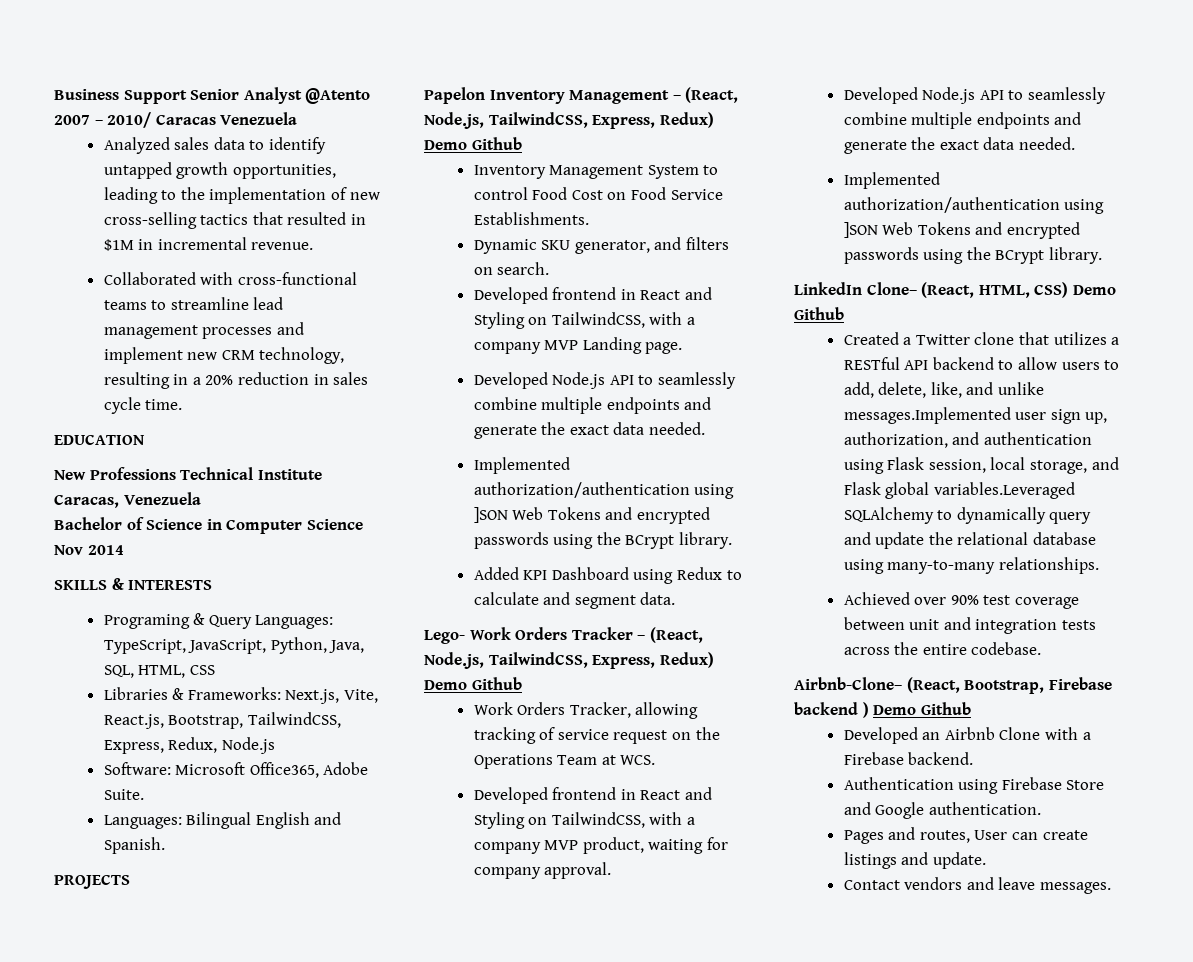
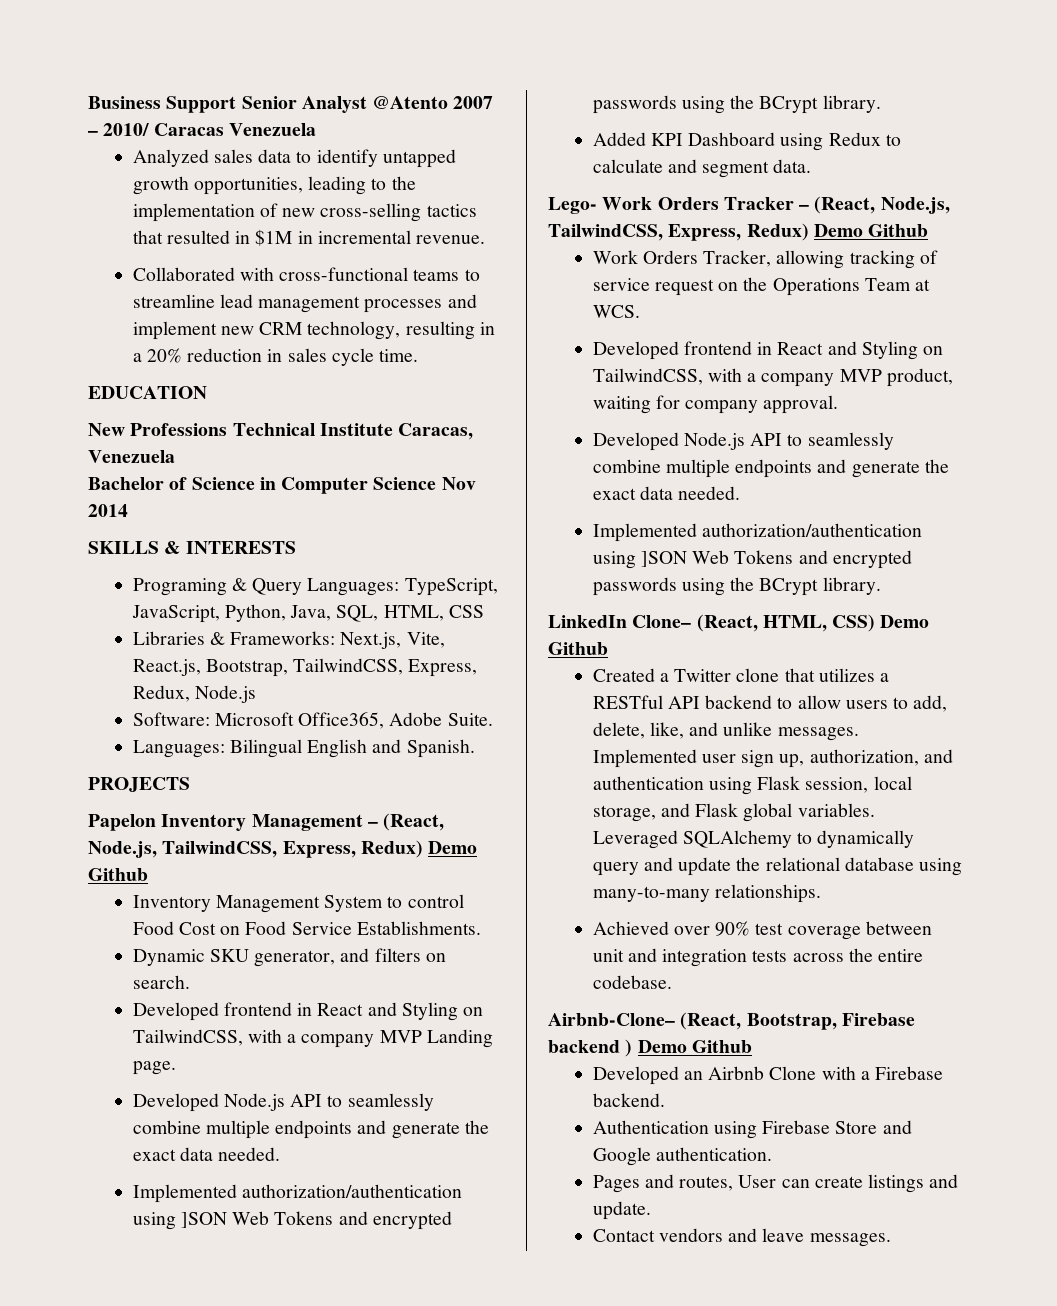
[843,407,1011,424] messages.Implemented -> [777,727,859,741] [592,749,697,768] messages. Implemented
[933,482,1075,499] variables.Leveraged -> [797,803,875,817] [592,830,678,849] variables. Leveraged

